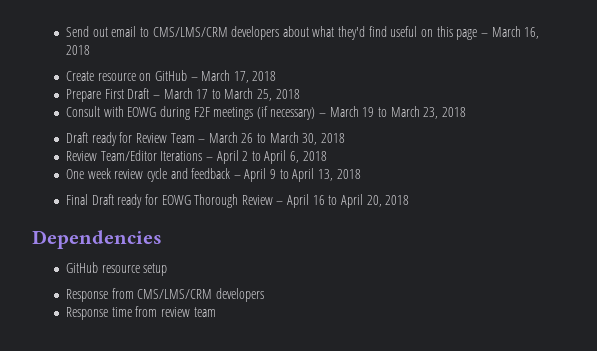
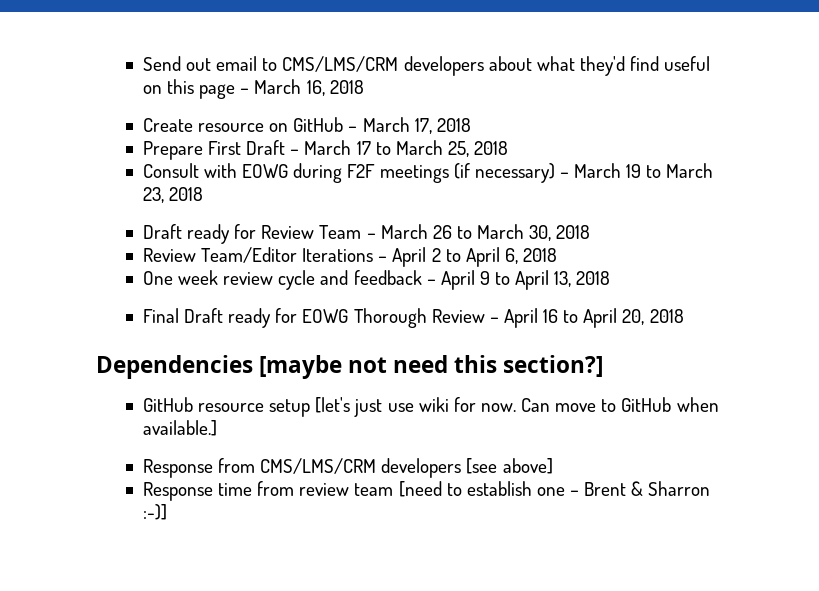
[65,262,168,276] // GitHub resource setup -> [259,355,604,379] [142,397,719,417] [142,420,217,436] [maybe not need this section?] // GitHub resource setup [let's just use wiki for now. Can move to GitHub when available.]
(264, 295) none -> [466,458,553,474] [see above]
(216, 312) none -> [398,481,711,497] [142,504,167,520] [need to establish one – Brent & Sharron :-)]

